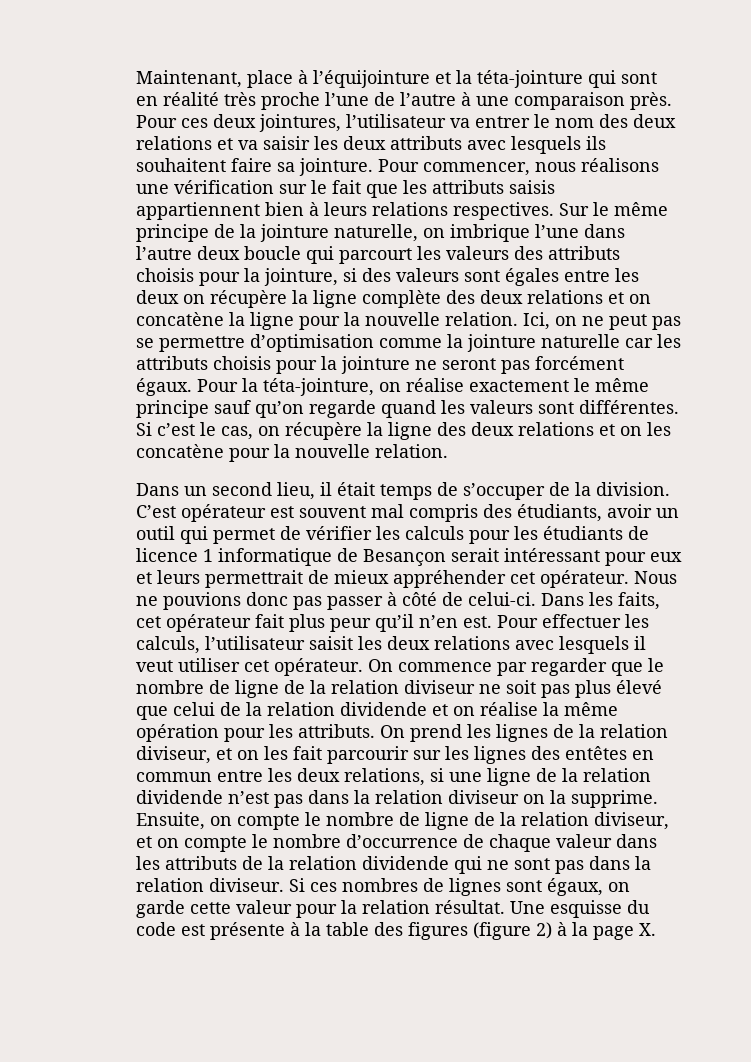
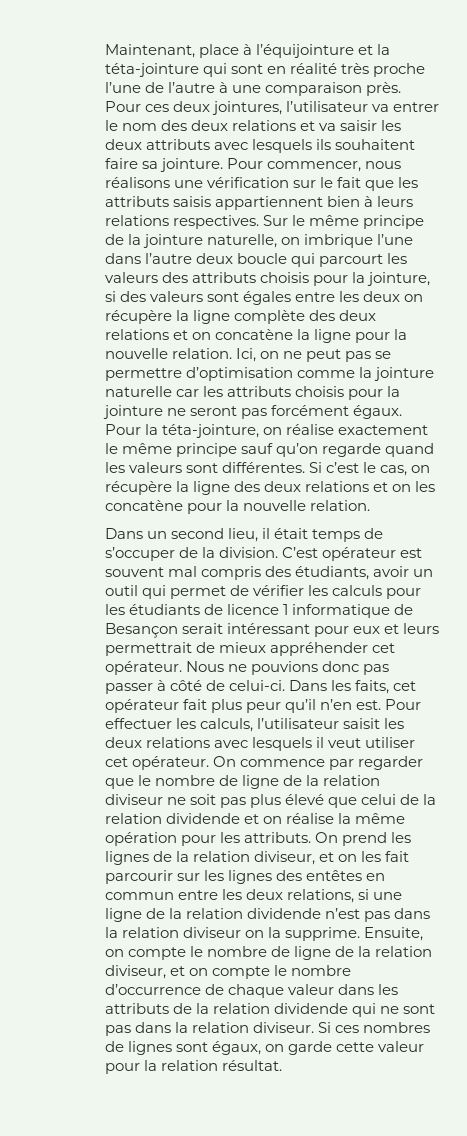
[509,900,650,918] [135,922,656,940] Une esquisse du code est présente à la table des figures (figure 2) à la page X. -> (282, 1065) none

